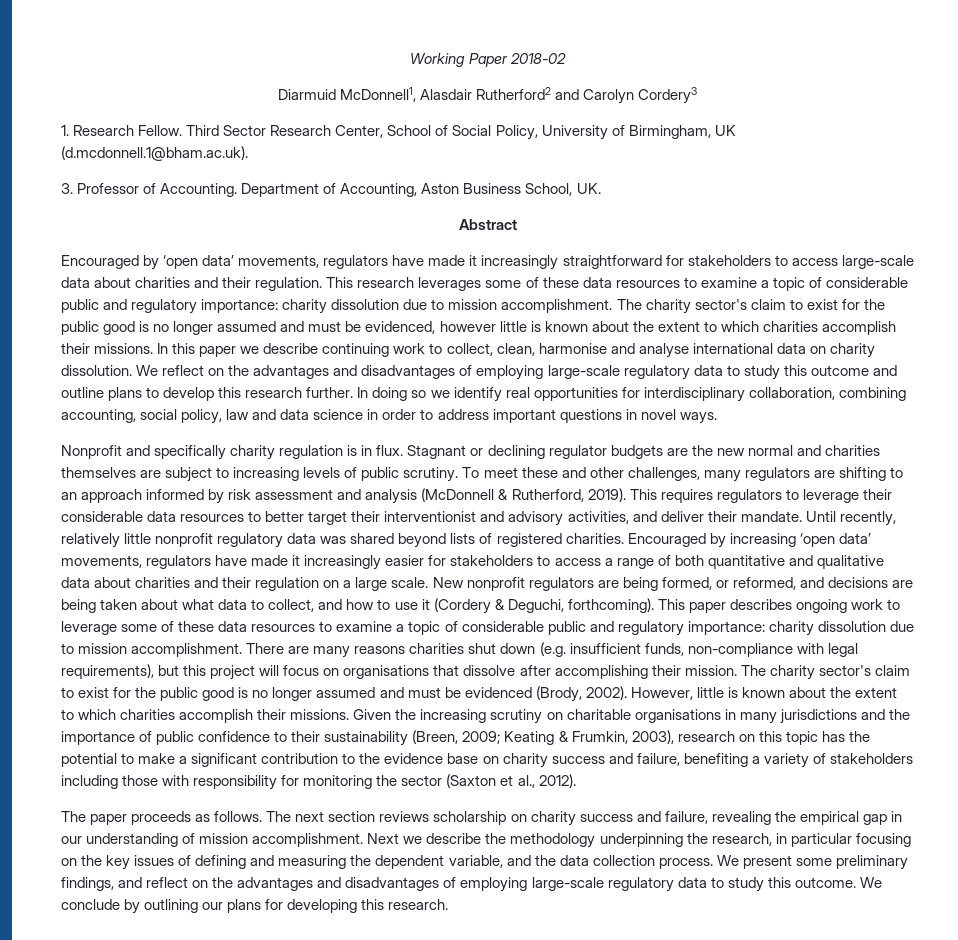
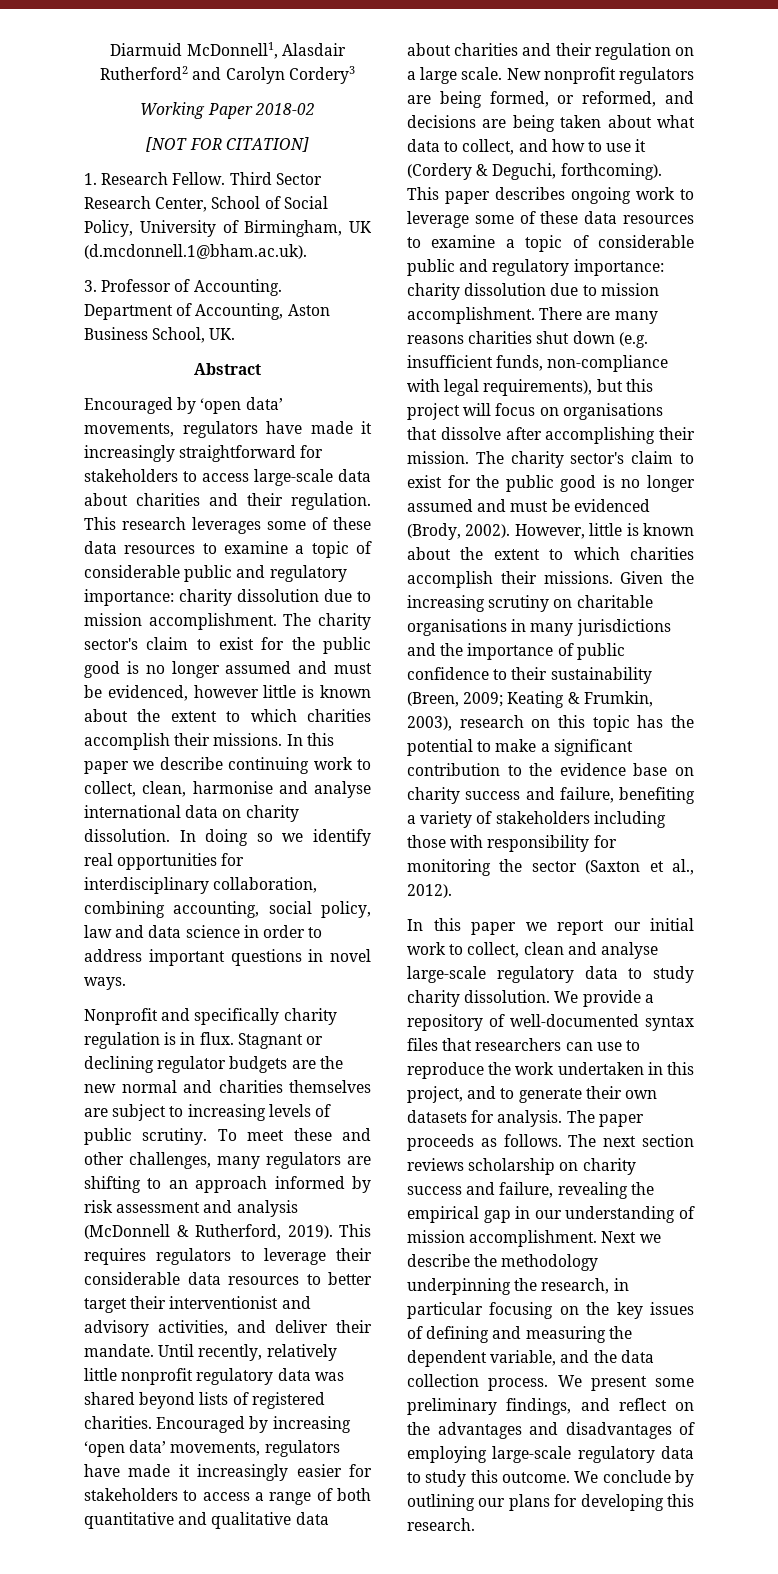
[410,53,566,67] Working Paper 2018-02 // -> (110, 49) none
(698, 95) none -> [140,102,315,119] [146,137,309,152] // Working Paper 2018-02 // [NOT FOR CITATION]
[136,365,897,380] [61,387,354,401] We reflect on the advantages and disadvantages of employing large-scale regulatory data to study this outcome and outline plans to develop this research further. -> (170, 835) none
(576, 781) none -> [407,918,694,935] [407,942,658,959] [407,966,694,983] [407,990,654,1007] [407,1014,694,1031] [407,1038,640,1051] [407,1062,694,1079] [407,1086,657,1103] [407,1110,563,1127] In this paper we report our initial work to collect, clean and analyse large-scale regulatory data to study charity dissolution. We provide a repository of well-documented syntax files that researchers can use to reproduce the work undertaken in this project, and to generate their own datasets for analysis.

